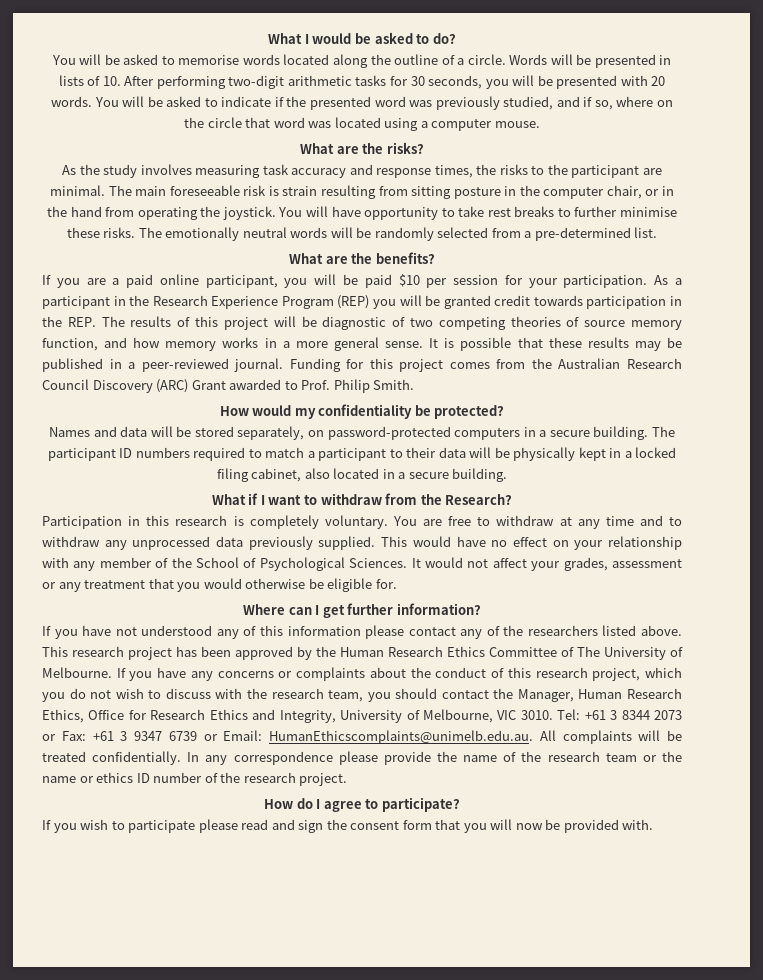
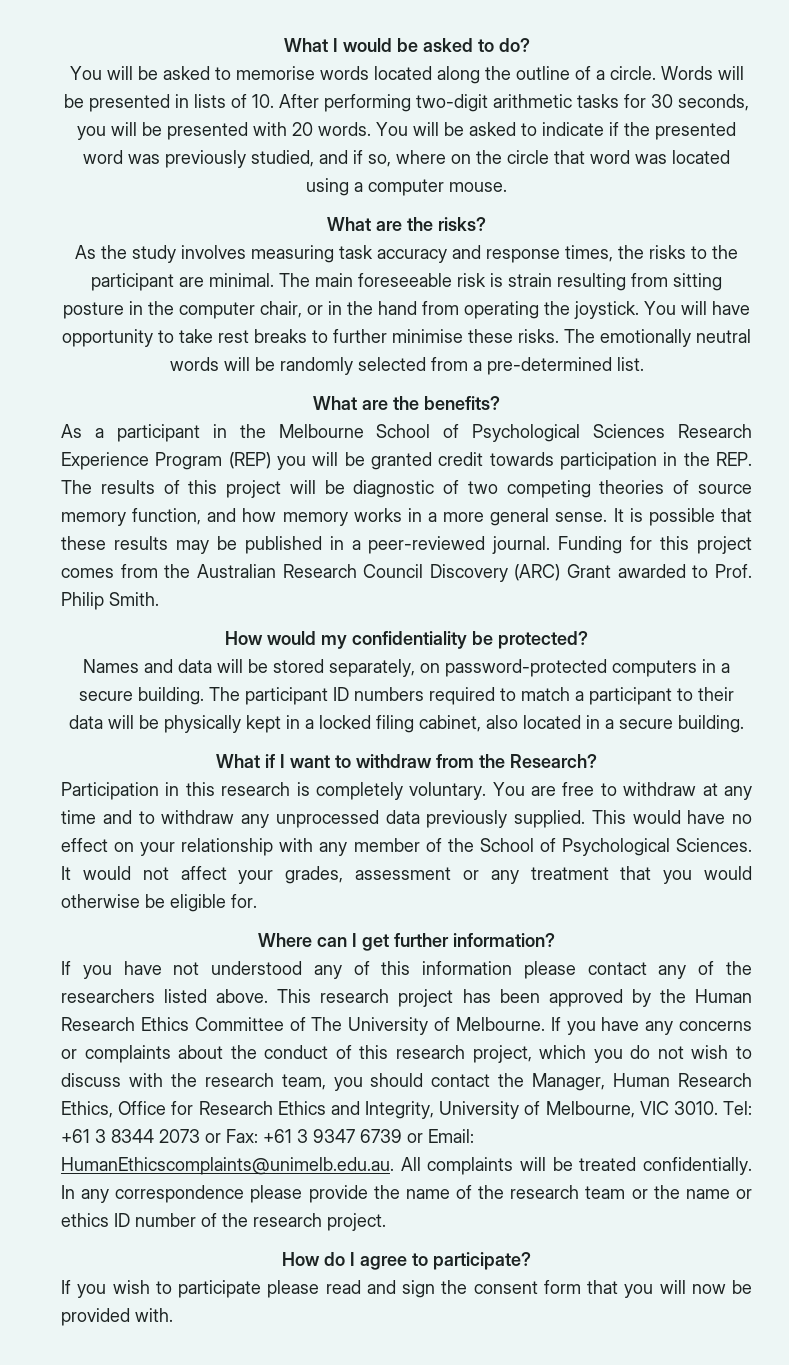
[42,274,648,288] If you are a paid online participant, you will be paid $10 per session for your participation. -> (500, 403) none
(150, 300) none -> [278,424,666,442] Melbourne School of Psychological Sciences

